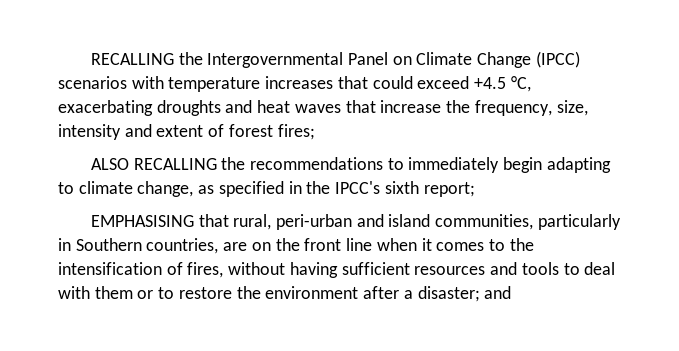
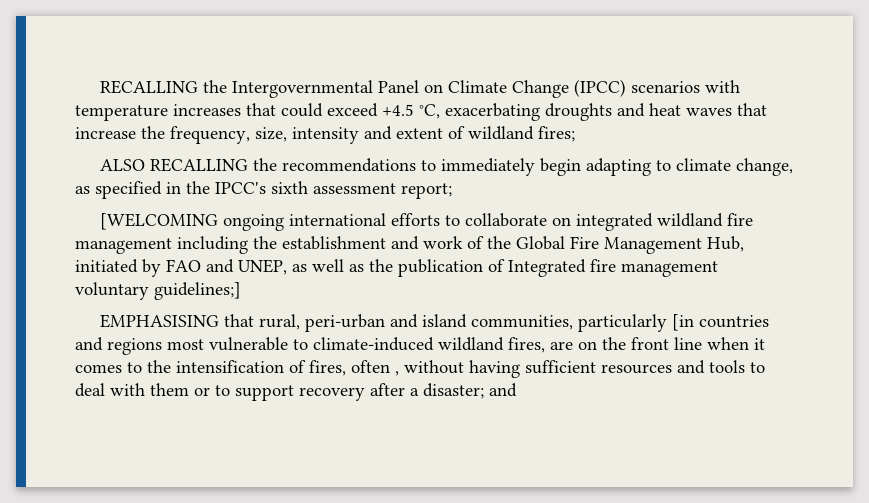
[228,124,273,137] forest -> [468,126,534,140] wildland
(419, 187) none -> [313,183,396,194] assessment
(475, 189) none -> [100,213,754,231] [75,236,744,254] [75,259,718,277] [75,282,241,300] // [WELCOMING ongoing international efforts to collaborate on integrated wildland fire management including the establishment and work of the Global Fire Management Hub, initiated by FAO and UNEP, as well as the publication of Integrated fire management voluntary guidelines;]
[58,238,219,254] in Southern countries, -> [672,314,770,331] [75,337,545,355] [in countries and regions most vulnerable to climate-induced wildland fires,
(224, 270) none -> [351,360,399,376] often ,
[178,286,359,299] restore the environment -> [235,385,365,401] support recovery

